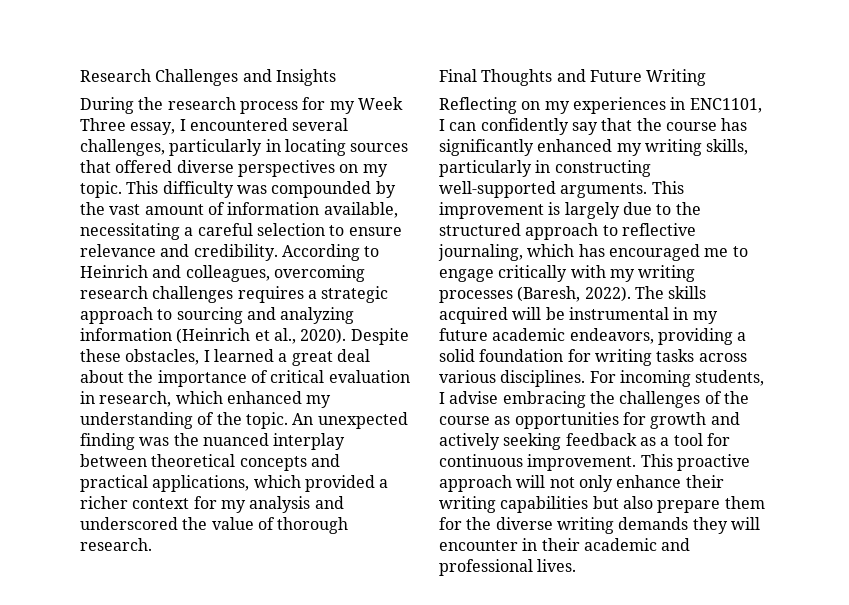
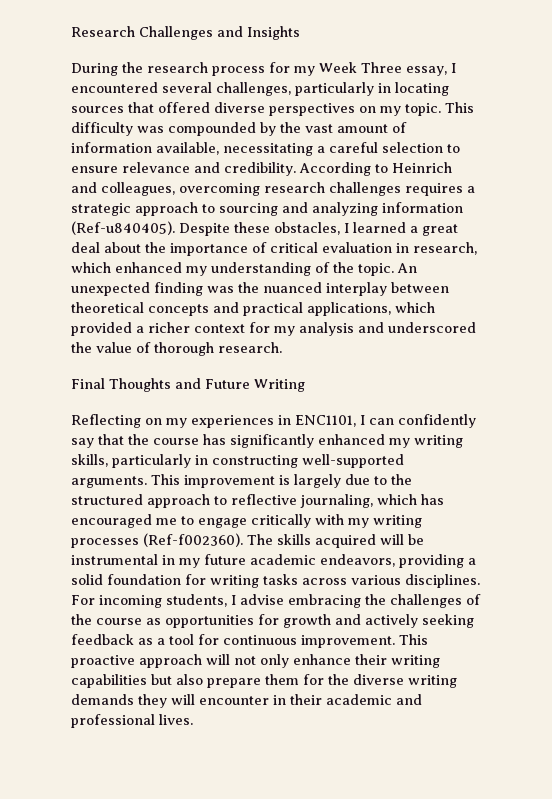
[176,328,347,344] (Heinrich et al., 2020). -> [71,221,175,235] (Ref-u840405).
[517,286,631,302] (Baresh, 2022). -> [143,533,243,547] (Ref-f002360).

